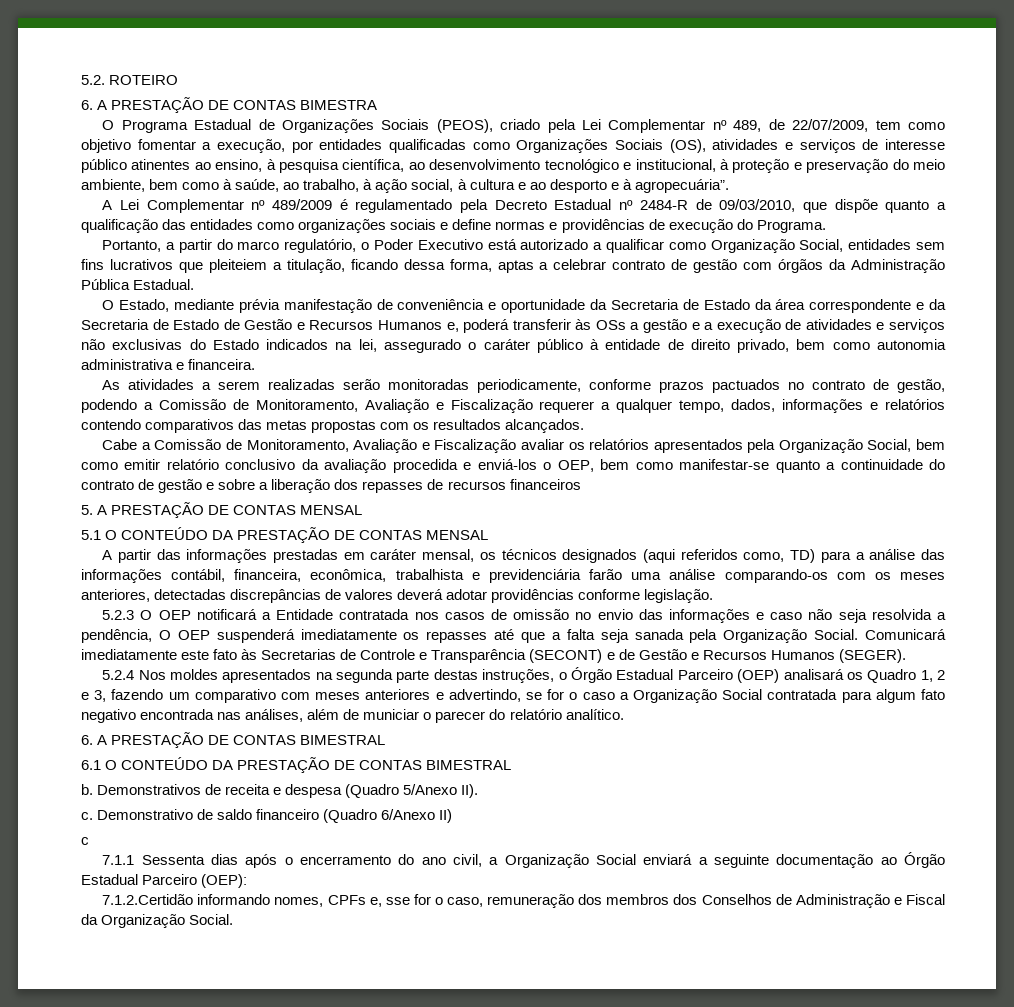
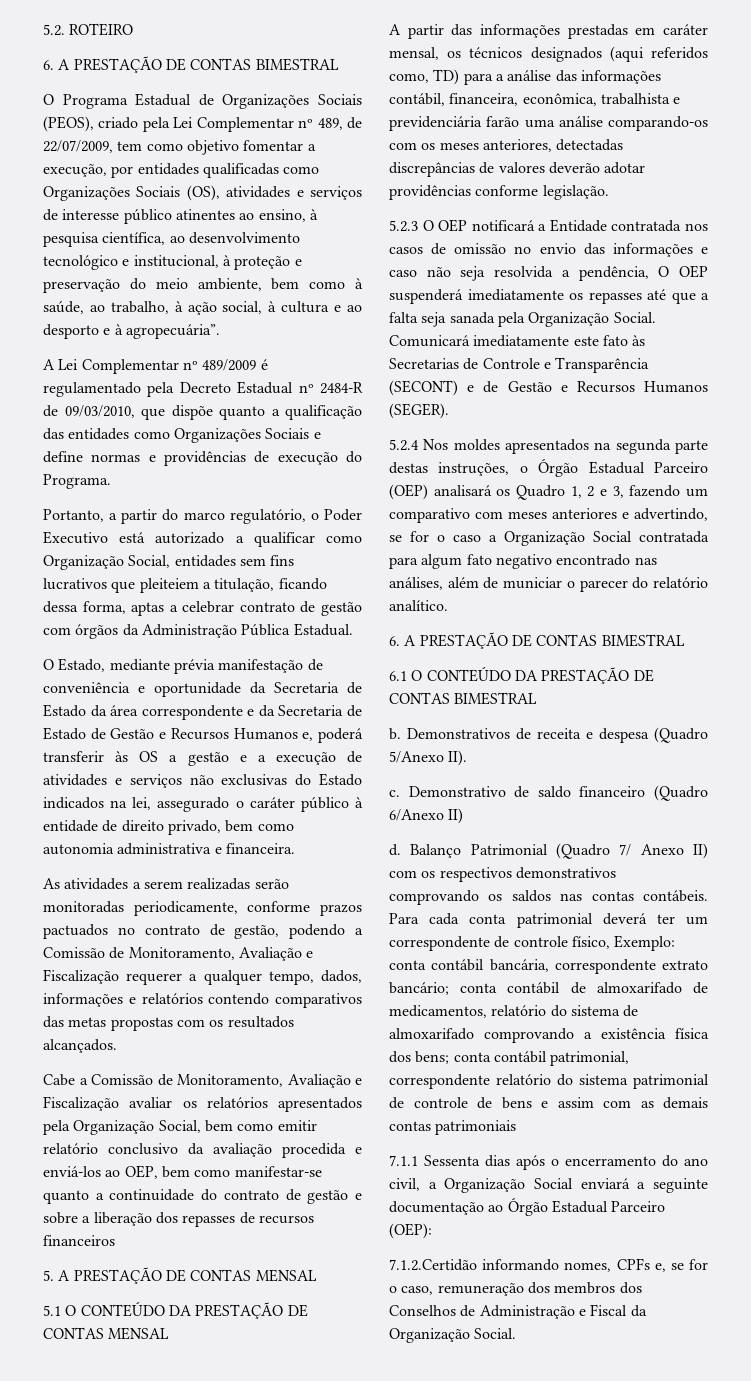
[300,100,378,110] BIMESTRA -> [255,58,339,71] BIMESTRAL
[298,219,437,233] organizações sociais -> [173,428,310,443] Organizações Sociais
[595,320,626,330] OSs -> [139,751,159,762] OS
[543,462,552,470] o -> [105,1170,121,1177] ao
[397,589,444,600] deverá -> [548,162,600,174] deverão
[140,709,215,720] encontrada -> [556,554,631,566] encontrado
[81,837,89,845] c -> [389,843,708,859] [389,867,616,882] [389,890,708,905] [389,913,708,928] [389,935,676,951] [389,959,708,974] [389,982,708,995] [389,1005,639,1018] [389,1028,709,1043] [389,1051,630,1066] [389,1074,709,1089] [389,1097,708,1109] [389,1120,517,1135] d. Balanço Patrimonial (Quadro 7/ Anexo II) com os respectivos demonstrativos comprovando os saldos nas contas contábeis. Para cada conta patrimonial deverá ter um correspondente de controle físico, Exemplo: conta contábil bancária, correspondente extrato bancário; conta contábil de almoxarifado de medicamentos, relatório do sistema de almoxarifado comprovando a existência física dos bens; conta contábil patrimonial, correspondente relatório do sistema patrimonial de controle de bens e assim com as demais contas patrimoniais
[385,897,410,905] sse -> [670,1263,684,1270] se

